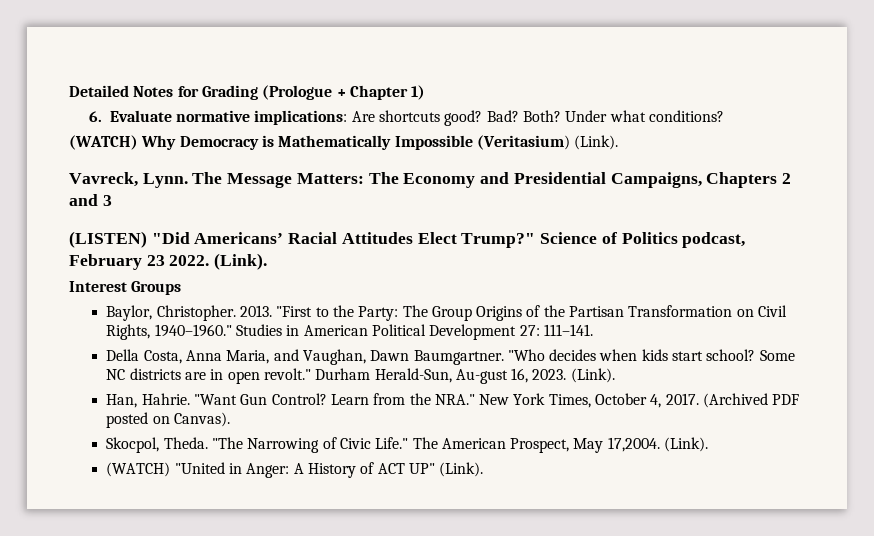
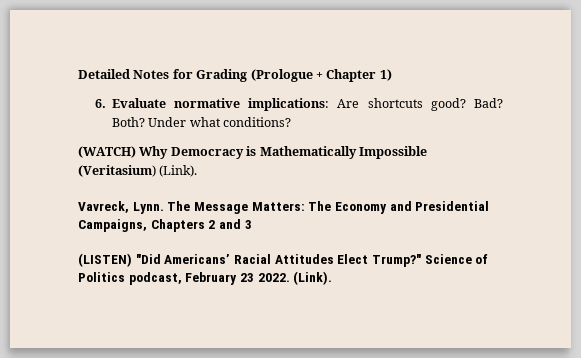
[69,281,182,295] [106,305,788,321] [106,324,593,340] [106,349,795,365] [106,368,615,384] [106,393,800,408] [106,412,230,428] [106,437,709,453] [106,462,484,478] // Interest Groups // Baylor, Christopher. 2013. "First to the Party: The Group Origins of the Partisan Transformation on Civil Rights, 1940–1960." Studies in American Political Development 27: 111–141. // Della Costa, Anna Maria, and Vaughan, Dawn Baumgartner. "Who decides when kids start school? Some NC districts are in open revolt." Durham Herald-Sun, Au-gust 16, 2023. (Link). // Han, Hahrie. "Want Gun Control? Learn from the NRA." New York Times, October 4, 2017. (Archived PDF posted on Canvas). // Skocpol, Theda. "The Narrowing of Civic Life." The American Prospect, May 17,2004. (Link). // (WATCH) "United in Anger: A History of ACT UP" (Link). -> (333, 278) none

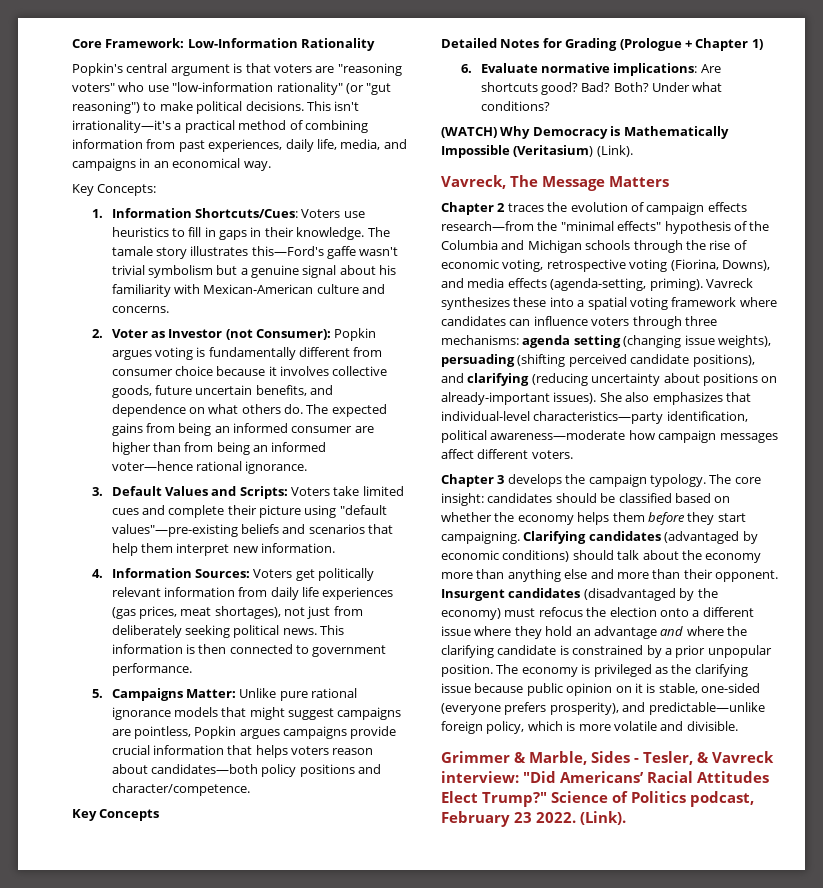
(78, 74) none -> [72,38,376,51] [72,63,402,76] [72,82,392,95] [72,101,360,114] [72,120,368,133] [72,139,407,152] [72,158,271,171] [72,184,157,196] [91,208,365,218] [111,227,390,240] [111,246,399,259] [111,265,397,278] [111,284,386,297] [111,306,169,313] [91,328,377,341] [111,347,383,360] [111,366,388,376] [111,385,334,398] [111,404,387,417] [111,423,374,436] [111,442,327,455] [111,461,308,474] [91,486,404,499] [111,505,387,518] [111,524,394,537] [111,543,336,556] [91,568,375,581] [111,587,394,600] [111,606,363,619] [111,625,345,638] [111,644,387,657] [111,663,192,676] [91,688,358,701] [111,707,402,720] [111,726,397,739] [111,745,374,758] [111,764,382,777] [111,783,250,796] [72,809,160,821] Core Framework: Low-Information Rationality // Popkin's central argument is that voters are "reasoning voters" who use "low-information rationality" (or "gut reasoning") to make political decisions. This isn't irrationality—it's a practical method of combining information from past experiences, daily life, media, and campaigns in an economical way. // Key Concepts: // 1. Information Shortcuts/Cues: Voters use heuristics to fill in gaps in their knowledge. The tamale story illustrates this—Ford's gaffe wasn't trivial symbolism but a genuine signal about his familiarity with Mexican-American culture and concerns. // 2. Voter as Investor (not Consumer): Popkin argues voting is fundamentally different from consumer choice because it involves collective goods, future uncertain benefits, and dependence on what others do. The expected gains from being an informed consumer are higher than from being an informed voter—hence rational ignorance. // 3. Default Values and Scripts: Voters take limited cues and complete their picture using "default values"—pre-existing beliefs and scenarios that help them interpret new information. // 4. Information Sources: Voters get politically relevant information from daily life experiences (gas prices, meat shortages), not just from deliberately seeking political news. This information is then connected to government performance. // 5. Campaigns Matter: Unlike pure rational ignorance models that might suggest campaigns are pointless, Popkin argues campaigns provide crucial information that helps voters reason about candidates—both policy positions and character/competence. // Key Concepts //
[132,202,164,214] Lynn. -> (506, 182) none
[251,201,490,214] [78,219,252,232] [78,253,132,267] Matters: The Economy and Presidential Campaigns, Chapters 2 and 3 // (LISTEN) -> [609,176,669,187] [441,202,747,215] [441,221,770,234] [441,240,747,253] [441,259,770,272] [441,278,753,291] [441,297,777,310] [441,316,717,329] [441,335,771,348] [441,354,755,367] [441,373,778,386] [441,392,751,405] [441,411,748,424] [441,430,778,443] [441,449,573,459] [441,474,761,487] [441,493,731,506] [441,512,746,525] [441,531,758,544] [441,550,762,563] [441,569,778,582] [441,588,718,601] [441,607,754,620] [441,626,747,639] [441,645,772,658] [441,664,748,677] [441,683,760,696] [441,702,765,715] [441,721,738,734] [441,751,774,765] [441,771,519,783] Matters // Chapter 2 traces the evolution of campaign effects research—from the "minimal effects" hypothesis of the Columbia and Michigan schools through the rise of economic voting, retrospective voting (Fiorina, Downs), and media effects (agenda-setting, priming). Vavreck synthesizes these into a spatial voting framework where candidates can influence voters through three mechanisms: agenda setting (changing issue weights), persuading (shifting perceived candidate positions), and clarifying (reducing uncertainty about positions on already-important issues). She also emphasizes that individual-level characteristics—party identification, political awareness—moderate how campaign messages affect different voters. // Chapter 3 develops the campaign typology. The core insight: candidates should be classified based on whether the economy helps them before they start campaigning. Clarifying candidates (advantaged by economic conditions) should talk about the economy more than anything else and more than their opponent. Insurgent candidates (disadvantaged by the economy) must refocus the election onto a different issue where they hold an advantage and where the clarifying candidate is constrained by a prior unpopular position. The economy is privileged as the clarifying issue because public opinion on it is stable, one-sided (everyone prefers prosperity), and predictable—unlike foreign policy, which is more volatile and divisible. // Grimmer & Marble, Sides - Tesler, & Vavreck interview:

